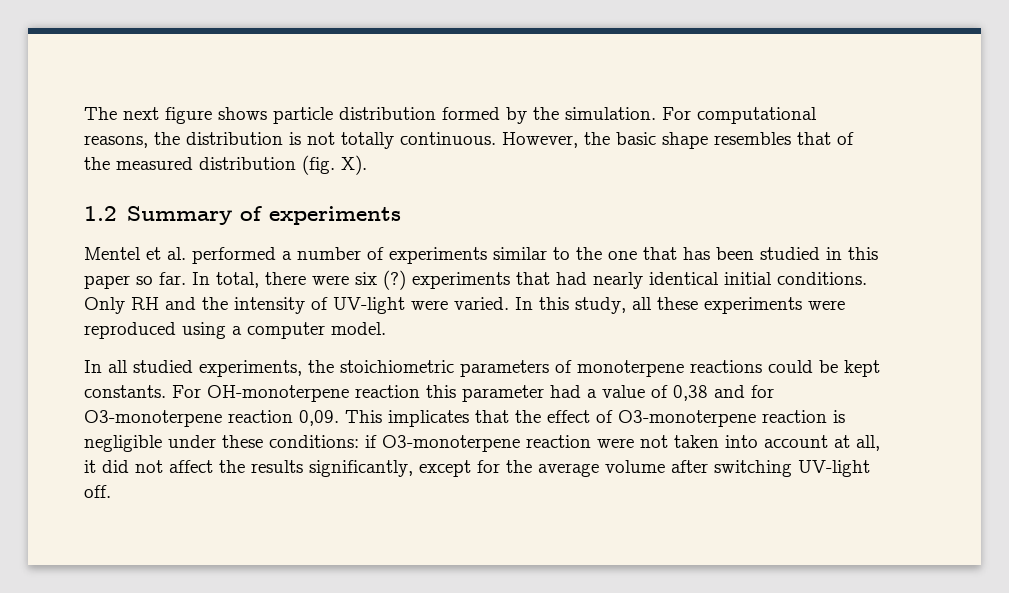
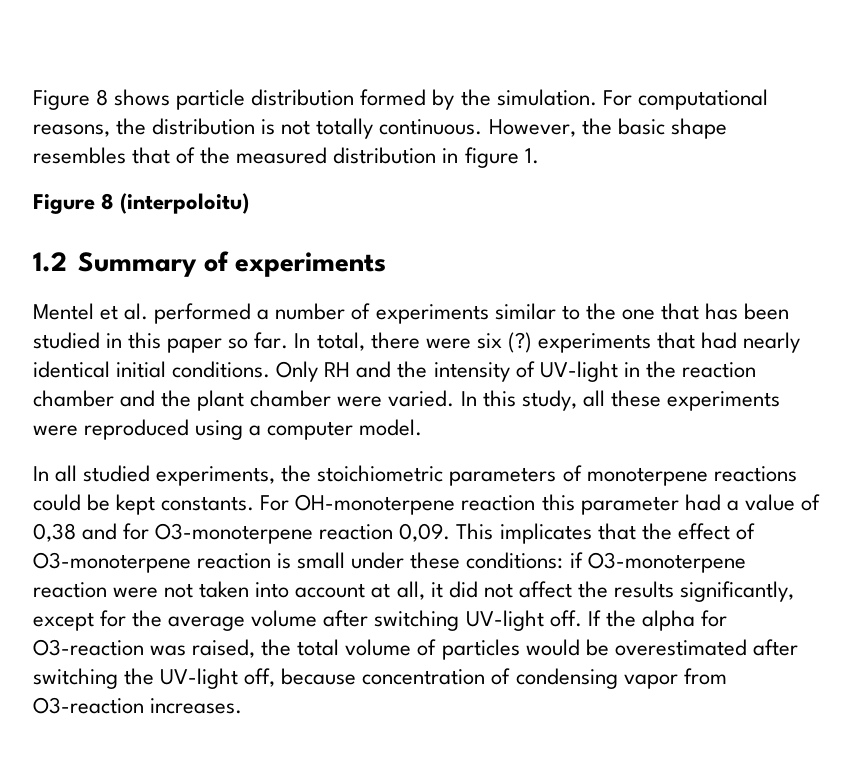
[84,107,212,124] The next figure -> [33,89,109,110] Figure 8
[302,155,367,175] (fig. X). -> [442,147,539,168] [33,193,250,214] in figure 1. // Figure 8 (interpoloitu)
(405, 305) none -> [623,361,756,378] [33,390,332,411] in the reaction chamber and the plant chamber
[84,435,162,452] negligible -> [297,552,346,569] small
(111, 491) none -> [587,610,727,631] [33,639,798,660] [33,668,727,689] [33,697,243,714] If the alpha for O3-reaction was raised, the total volume of particles would be overestimated after switching the UV-light off, because concentration of condensing vapor from O3-reaction increases.

